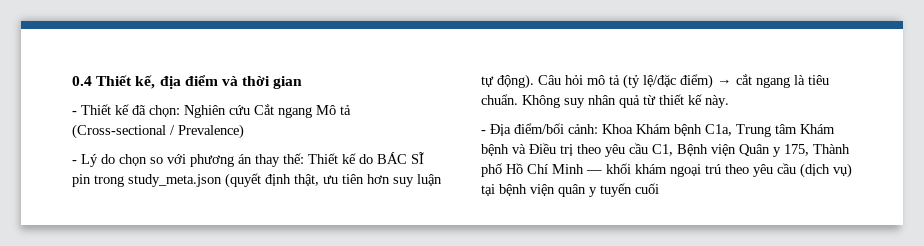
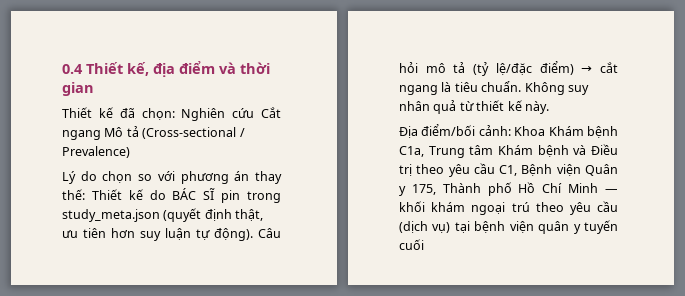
[72,111,77,115] - -> (94, 89) none
[72,160,77,164] - -> (130, 152) none
[481,130,486,134] - -> (549, 107) none

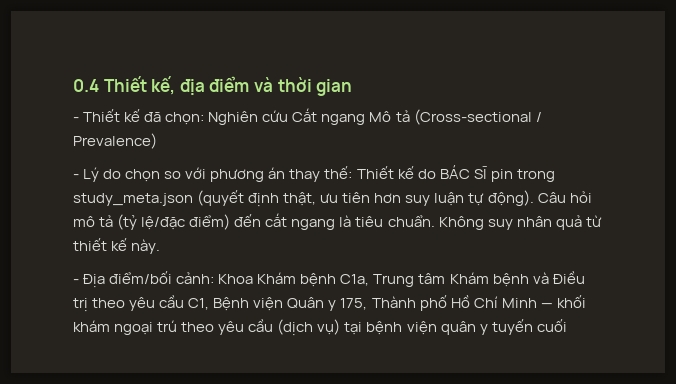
(94, 89) none -> [73,117,79,122] -
(130, 152) none -> [73,174,79,179] -
[581,66,593,73] → -> [234,214,262,227] đến
(549, 107) none -> [73,279,79,284] -

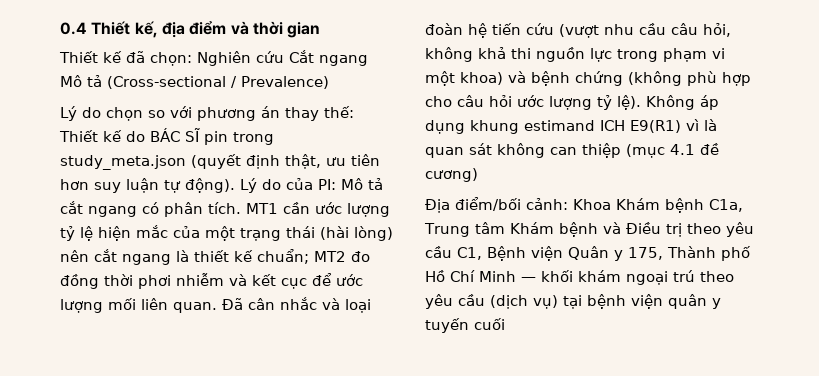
[73,117,79,122] - -> (321, 30) none
[73,174,79,179] - -> (329, 82) none
[537,191,592,203] [73,213,602,230] [73,238,161,254] [73,279,79,284] Câu hỏi mô tả (tỷ lệ/đặc điểm) đến cắt ngang là tiêu chuẩn. Không suy nhân quả từ thiết kế này. // - -> [240,178,383,193] [60,201,390,217] [60,225,393,241] [60,249,370,265] [60,273,363,289] [60,297,371,313] [425,23,731,38] [425,47,725,62] [425,71,751,86] [425,95,719,110] [425,119,717,134] [425,143,719,158] [425,168,478,182] Lý do của PI: Mô tả cắt ngang có phân tích. MT1 cần ước lượng tỷ lệ hiện mắc của một trạng thái (hài lòng) nên cắt ngang là thiết kế chuẩn; MT2 đo đồng thời phơi nhiễm và kết cục để ước lượng mối liên quan. Đã cân nhắc và loại đoàn hệ tiến cứu (vượt nhu cầu câu hỏi, không khả thi nguồn lực trong phạm vi một khoa) và bệnh chứng (không phù hợp cho câu hỏi ước lượng tỷ lệ). Không áp dụng khung estimand ICH E9(R1) vì là quan sát không can thiệp (mục 4.1 đề cương) //

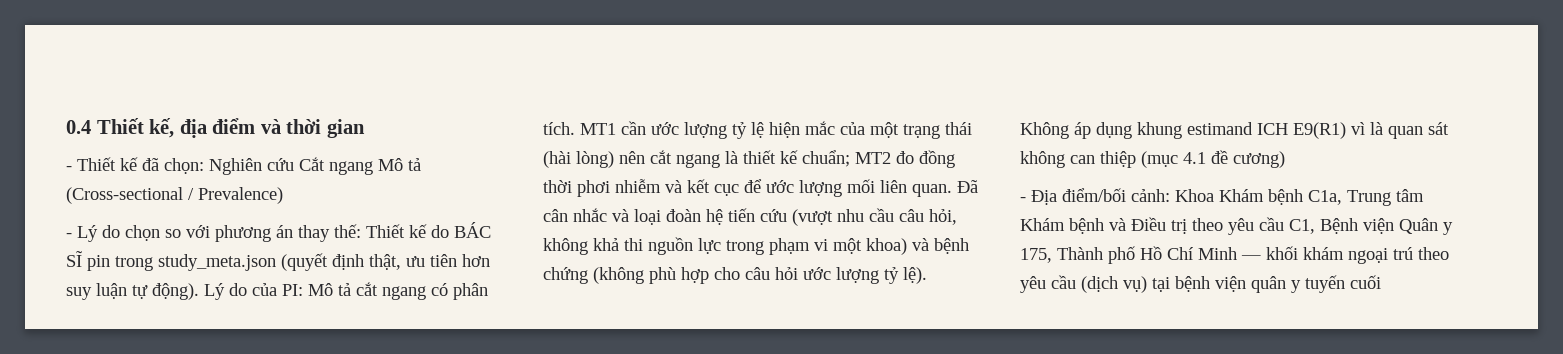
(321, 30) none -> [66,166,72,171] -
(329, 82) none -> [66,233,72,238] -
(478, 175) none -> [1020,197,1026,202] -

